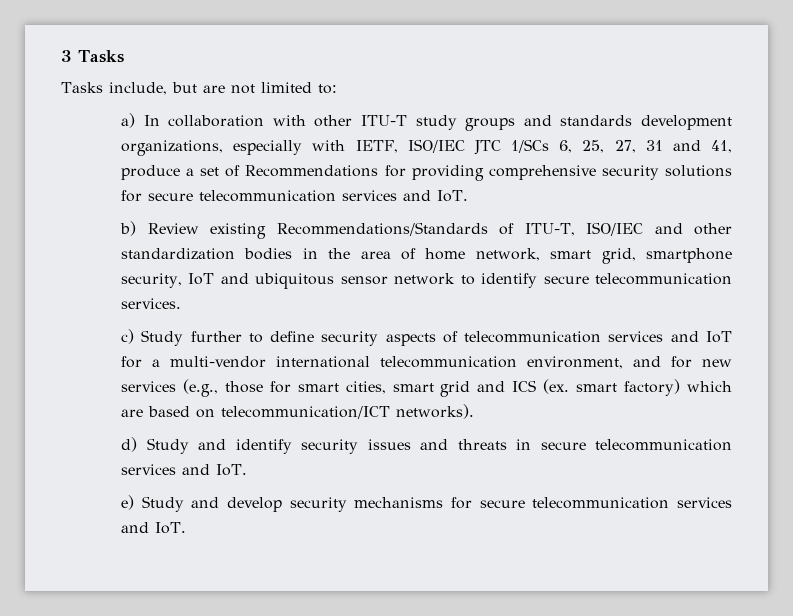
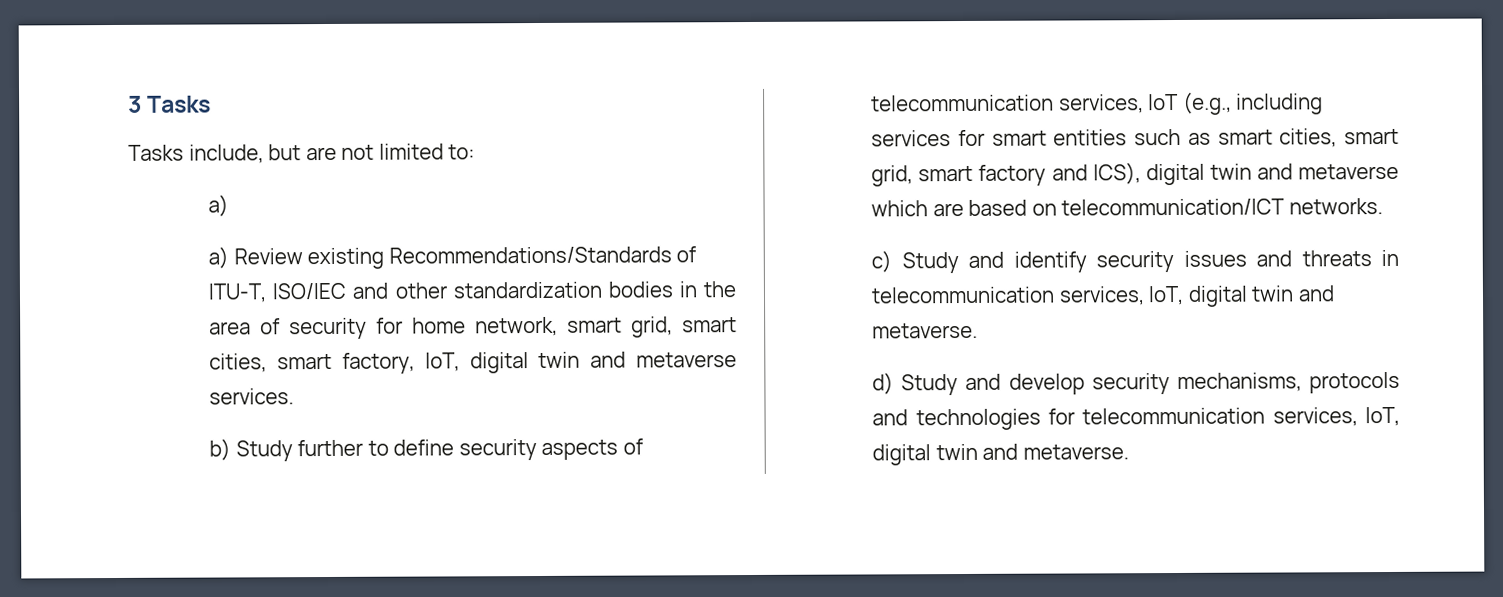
[143,115,732,131] [121,139,733,156] [121,165,732,181] [121,190,469,202] [120,221,137,236] In collaboration with other ITU-T study groups and standards development organizations, especially with IETF, ISO/IEC JTC 1/SCs 6, 25, 27, 31 and 41, produce a set of Recommendations for providing comprehensive security solutions for secure telecommunication services and IoT. // b) -> [208,246,230,269] // a)
(417, 254) none -> [289,317,404,340] security for
[646,248,732,263] [121,273,732,289] smartphone security, IoT and ubiquitous sensor network to identify secure telecommunication -> [682,317,738,333] [209,351,738,374] smart cities, smart factory, IoT, digital twin and metaverse
[121,329,135,344] c) -> [209,438,232,461] b)
[608,331,732,343] [121,356,732,369] [121,379,681,397] services and IoT for a multi-vendor international telecommunication environment, and for new services (e.g., those for smart cities, smart grid and ICS (ex. smart factory) -> [1058,91,1324,115] [871,128,1399,148] [871,162,1399,187] services, IoT (e.g., including services for smart entities such as smart cities, smart grid, smart factory and ICS), digital twin and metaverse
[396,404,475,419] [121,437,138,452] networks). // d) -> [1288,198,1383,215] [871,250,893,273] networks. // c)
[540,439,732,451] [121,464,248,476] [121,495,732,512] [121,522,187,534] secure telecommunication services and IoT. // e) Study and develop security mechanisms for secure telecommunication services and IoT. -> [871,285,1335,307] [872,322,979,339] [872,371,1400,396] [872,406,1400,431] [872,443,1129,466] telecommunication services, IoT, digital twin and metaverse. // d) Study and develop security mechanisms, protocols and technologies for telecommunication services, IoT, digital twin and metaverse.

